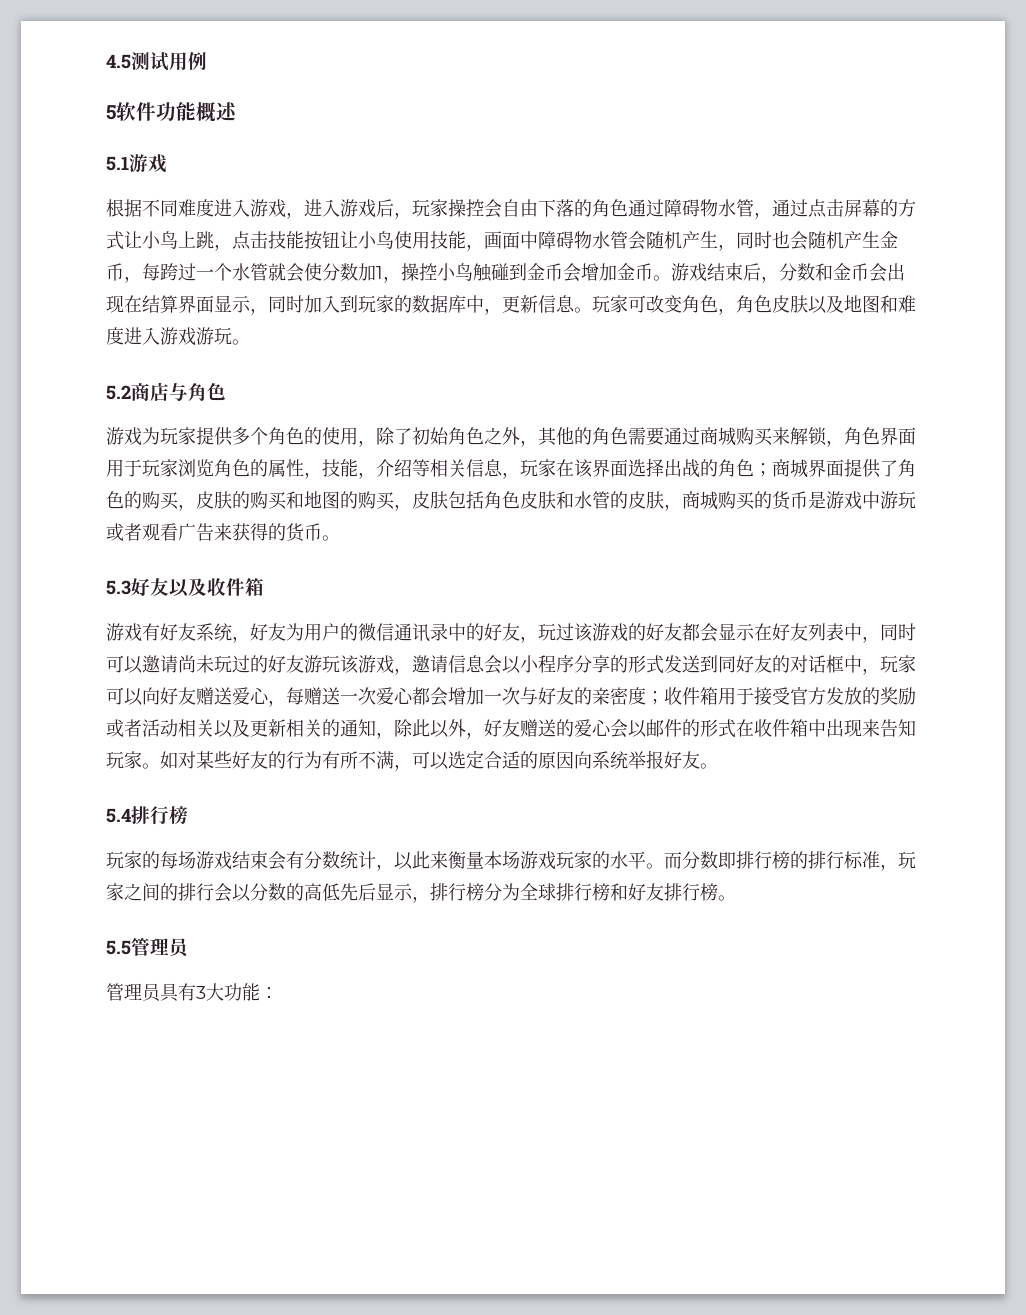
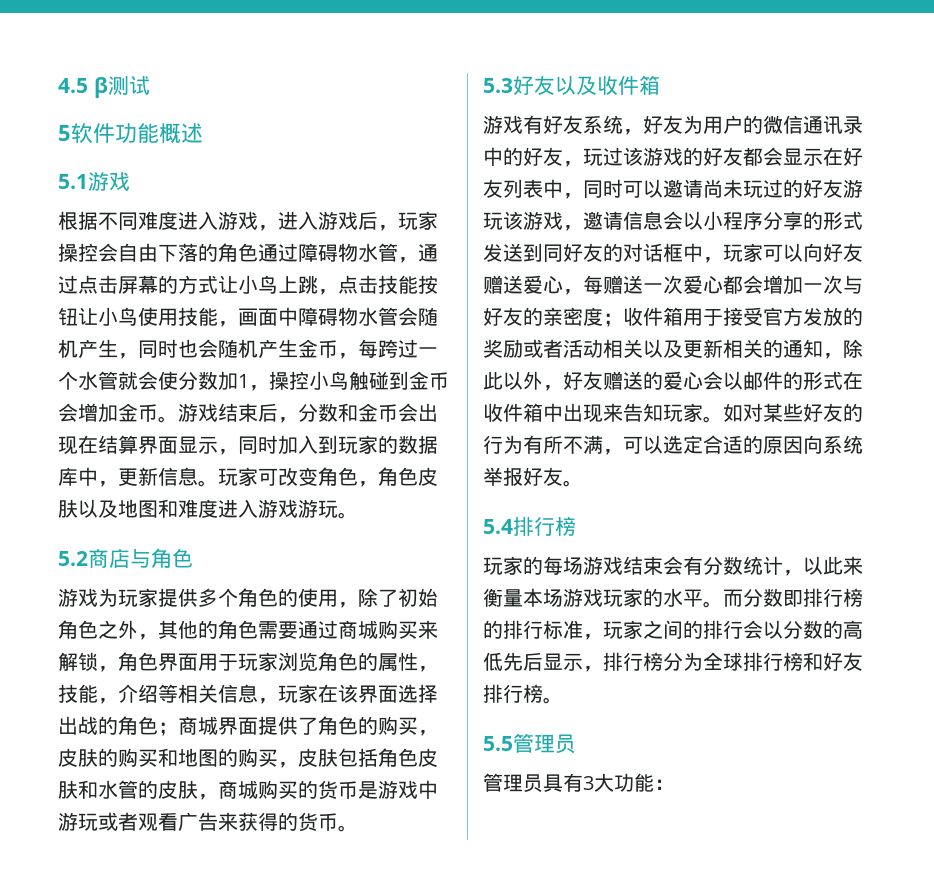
(131, 61) none -> [93,77,108,98] β
[169,52,207,71] 用例 -> (150, 85) none

